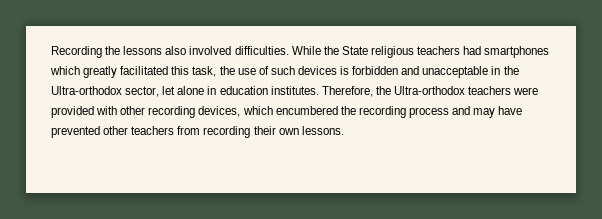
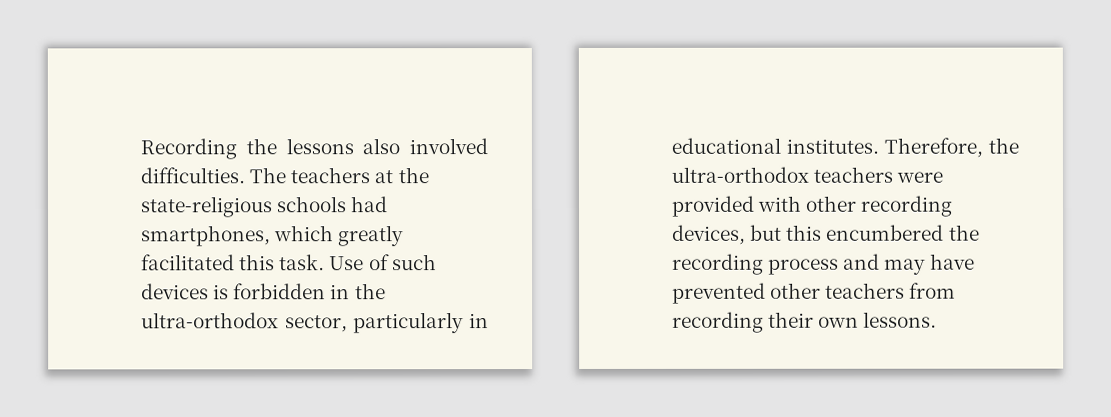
[291,46,550,58] While the State religious teachers had smartphones -> [249,167,429,184] [140,196,389,218] [141,225,271,247] The teachers at the state-religious schools had smartphones,
[192,66,256,77] task, the use -> [279,254,365,271] task. Use
[401,66,519,78] [51,86,268,97] and unacceptable in the Ultra-orthodox sector, let alone in education -> [330,283,386,300] [141,312,490,334] [671,137,781,154] in the ultra-orthodox sector, particularly in educational
[393,86,465,95] Ultra-orthodox -> [671,166,809,183] ultra-orthodox
[242,106,273,115] which -> [750,224,823,241] but this

